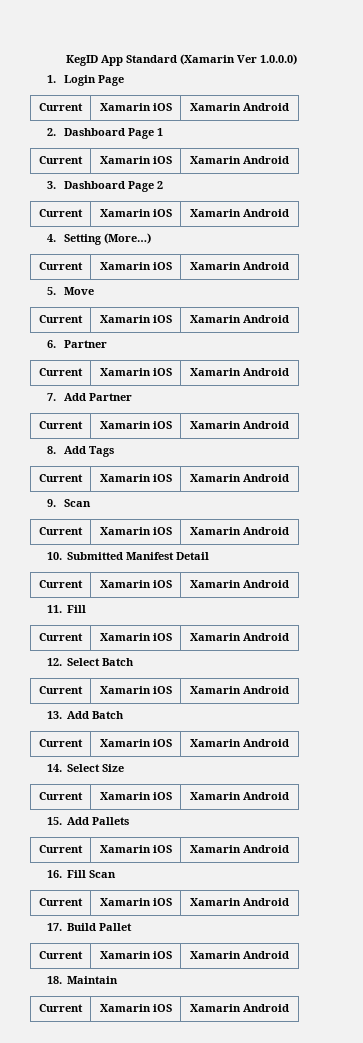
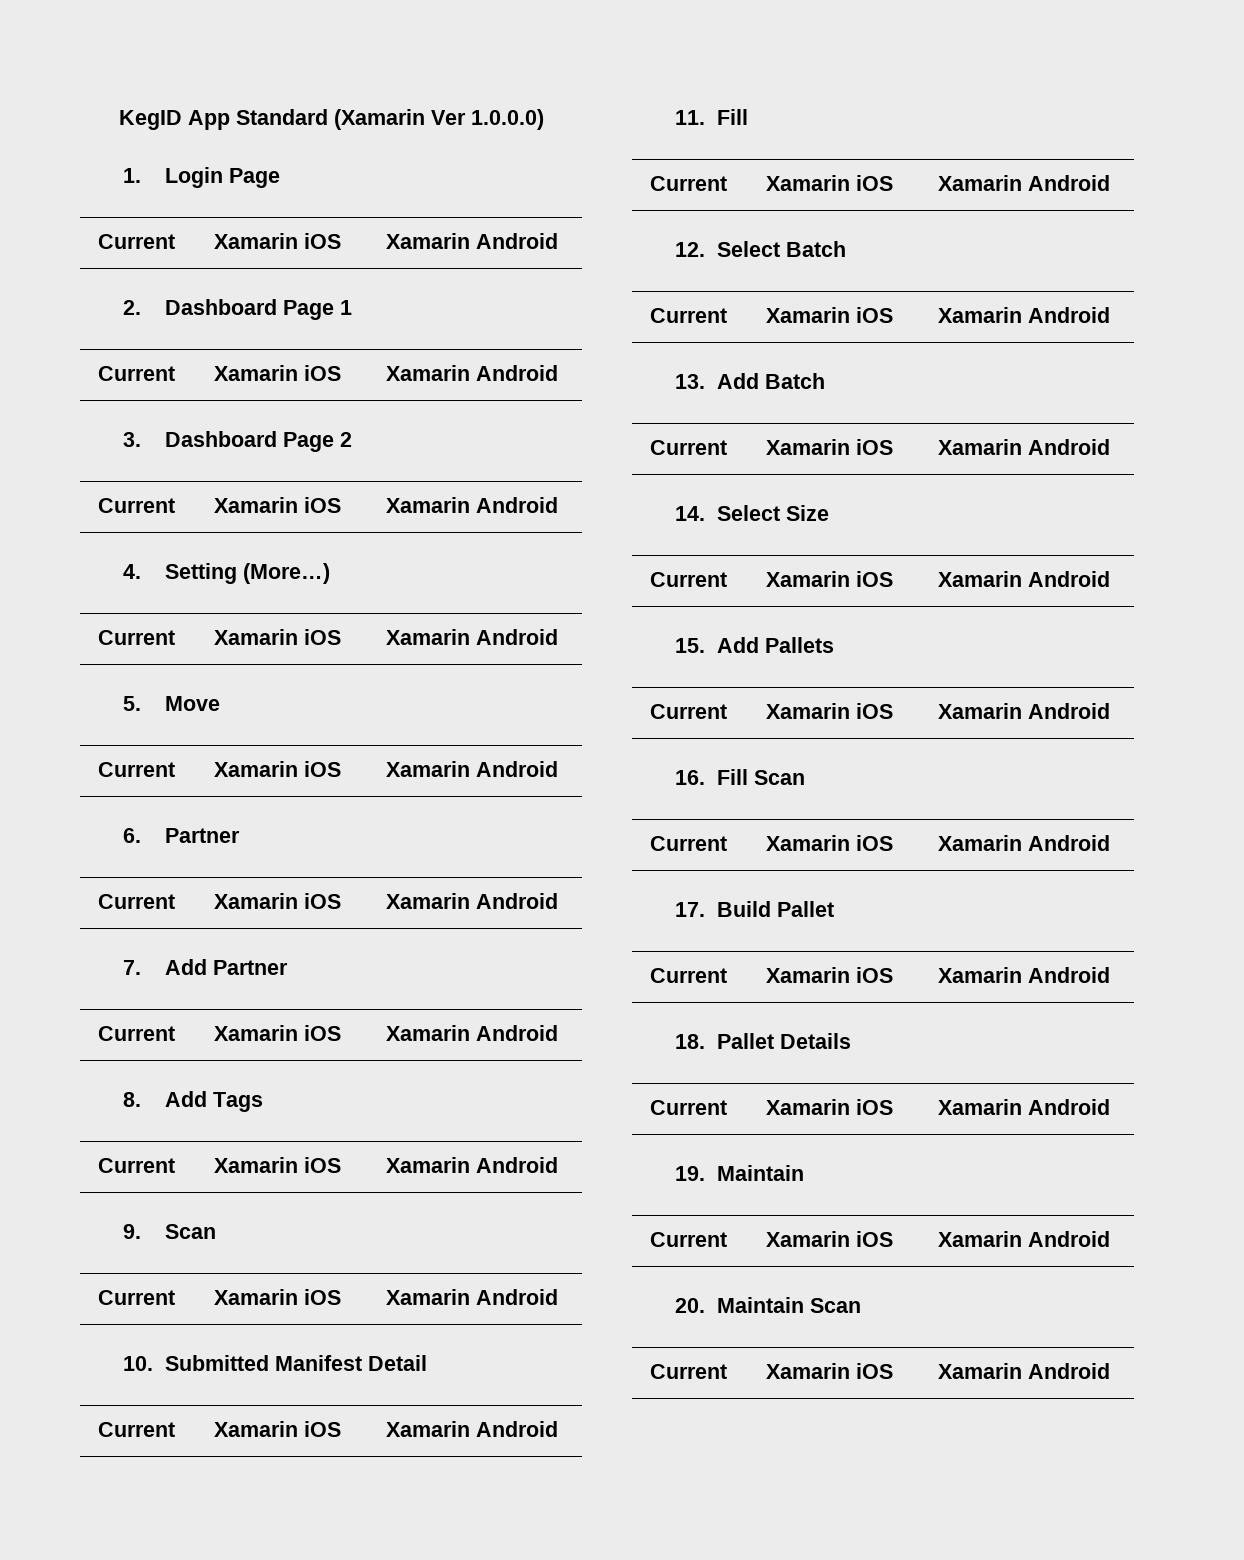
(62, 980) none -> [717,1033,852,1049] [650,1100,727,1115] [765,1099,893,1115] [937,1099,1110,1115] [674,1166,705,1181] Pallet Details // Current | Xamarin iOS | Xamarin Android // 19.
(289, 1008) none -> [674,1297,862,1313] [650,1364,727,1379] [765,1363,893,1379] [937,1363,1110,1379] // 20. Maintain Scan // Current | Xamarin iOS | Xamarin Android

